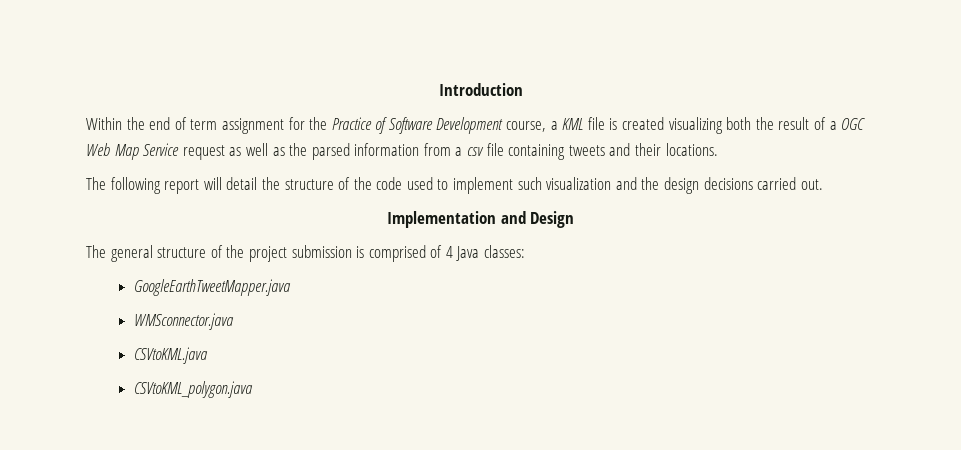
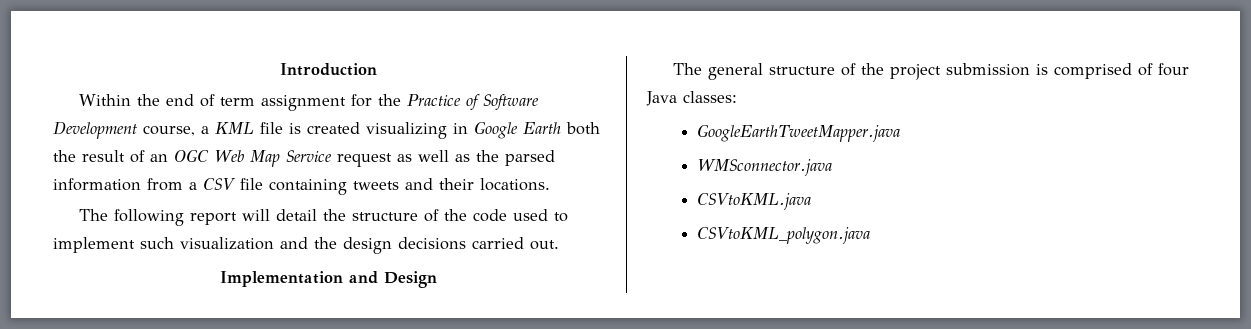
(723, 125) none -> [453,121,561,139] in Google Earth
[829,121,837,130] a -> [150,154,168,162] an
[467,147,485,156] csv -> [203,178,236,190] CSV
[445,246,453,258] 4 -> [1158,63,1190,76] four

